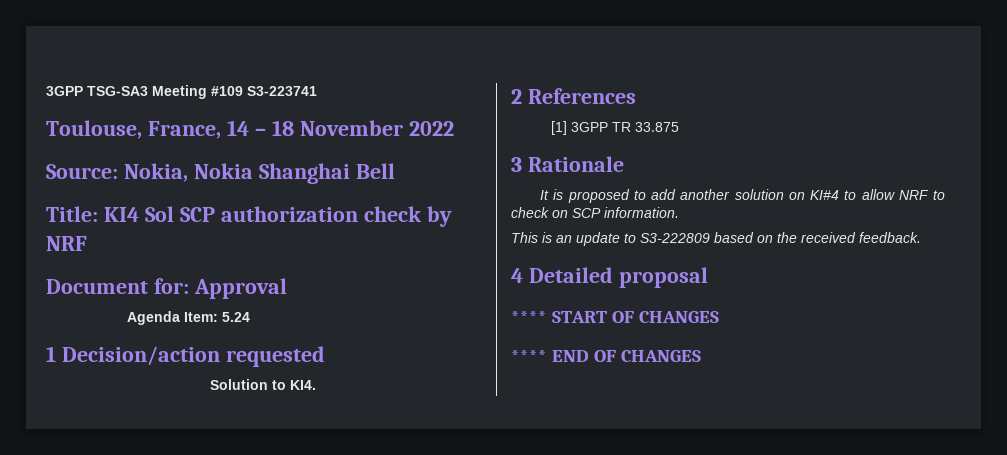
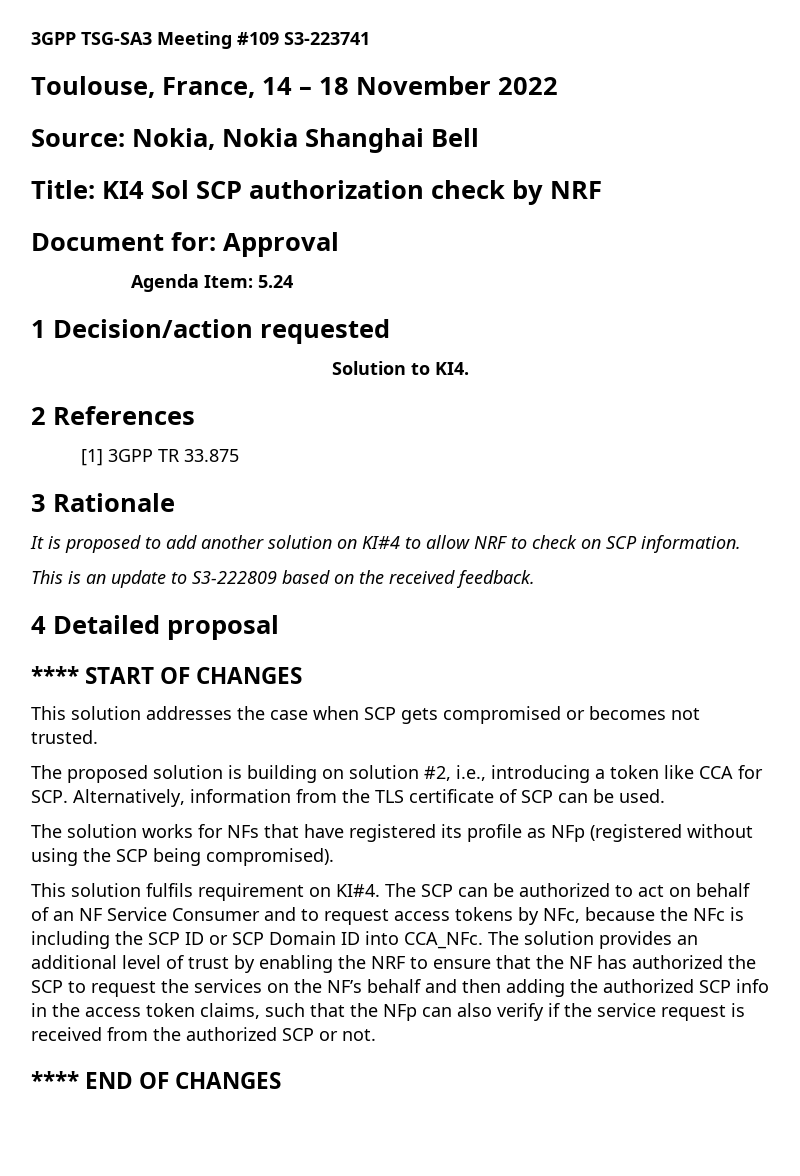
(720, 317) none -> [31,706,700,724] [31,730,98,744] [31,765,763,783] [31,789,665,807] [31,824,753,842] [31,848,334,866] [31,883,750,901] [31,907,744,925] [31,931,698,949] [31,955,756,973] [31,979,769,997] [31,1003,745,1021] [31,1027,376,1041] // This solution addresses the case when SCP gets compromised or becomes not trusted. // The proposed solution is building on solution #2, i.e., introducing a token like CCA for SCP. Alternatively, information from the TLS certificate of SCP can be used. // The solution works for NFs that have registered its profile as NFp (registered without using the SCP being compromised). // This solution fulfils requirement on KI#4. The SCP can be authorized to act on behalf of an NF Service Consumer and to request access tokens by NFc, because the NFc is including the SCP ID or SCP Domain ID into CCA_NFc. The solution provides an additional level of trust by enabling the NRF to ensure that the NF has authorized the SCP to request the services on the NF’s behalf and then adding the authorized SCP info in the access token claims, such that the NFp can also verify if the service request is received from the authorized SCP or not.

